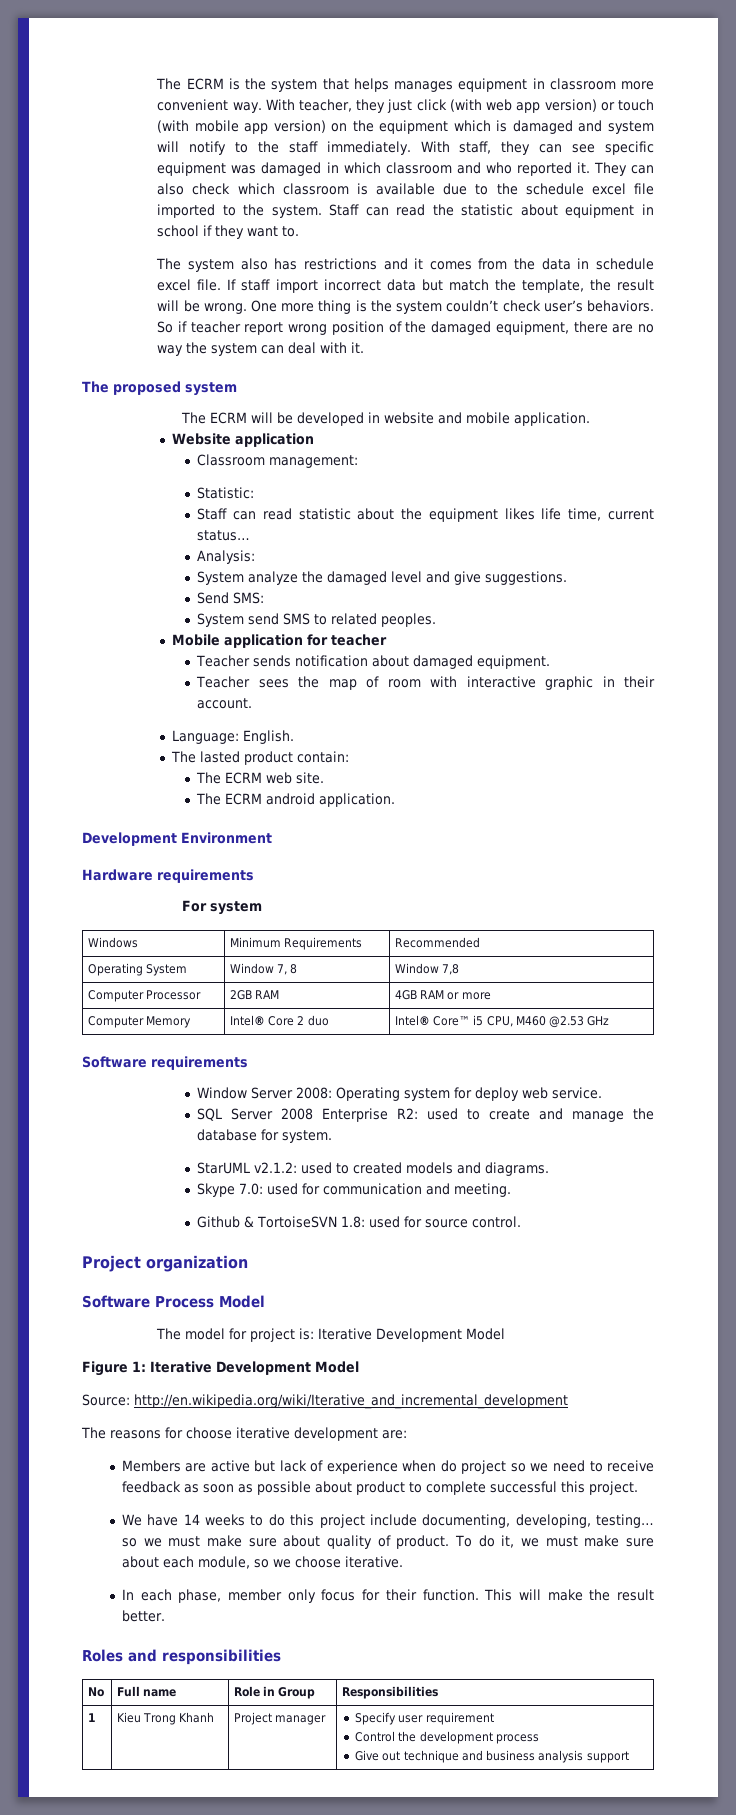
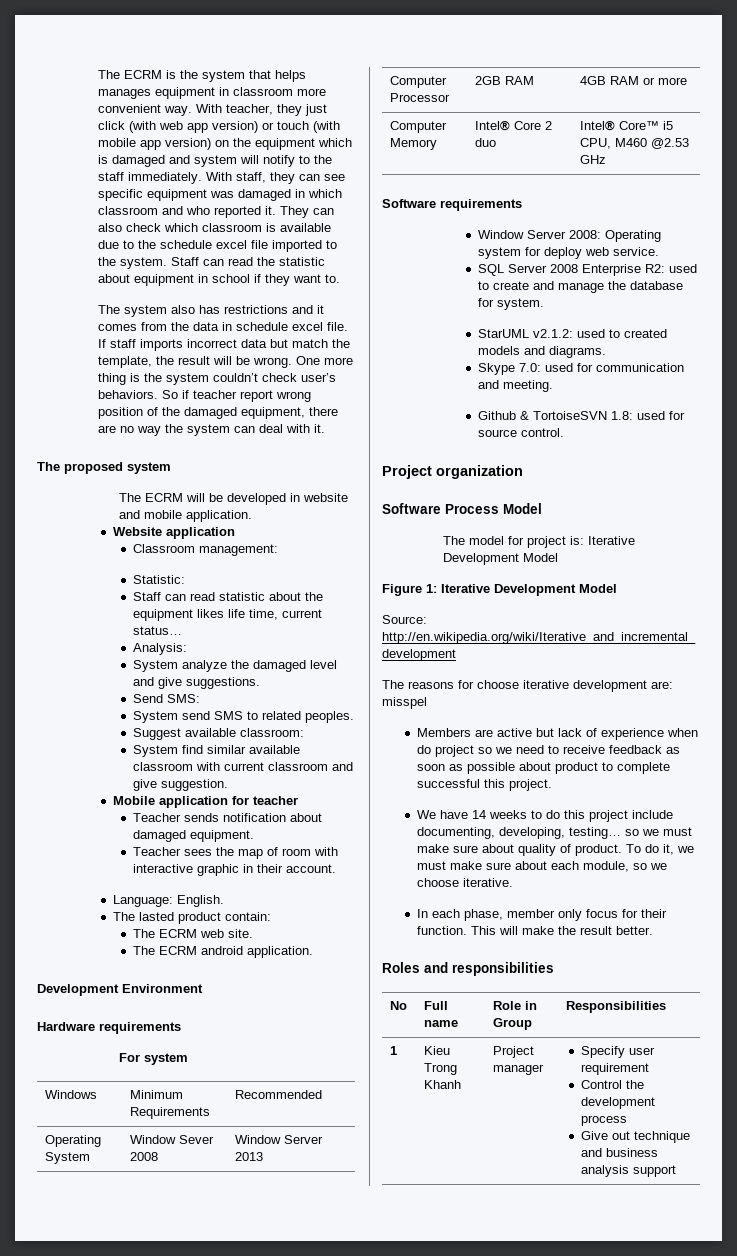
[275,279,318,293] import -> [140,339,184,351] imports
(437, 620) none -> [132,728,304,740] [132,745,300,757] [132,762,353,771] [132,779,228,791] // Suggest available classroom: // System find similar available classroom with current classroom and give suggestion.
[277,964,298,975] [394,963,460,975] 7, 8 | Window 7,8 -> [179,1135,215,1144] [130,1152,159,1161] [235,1135,324,1144] [235,1152,264,1161] Sever 2008 | Window Server 2013
(407, 1434) none -> [382,697,427,709] misspel

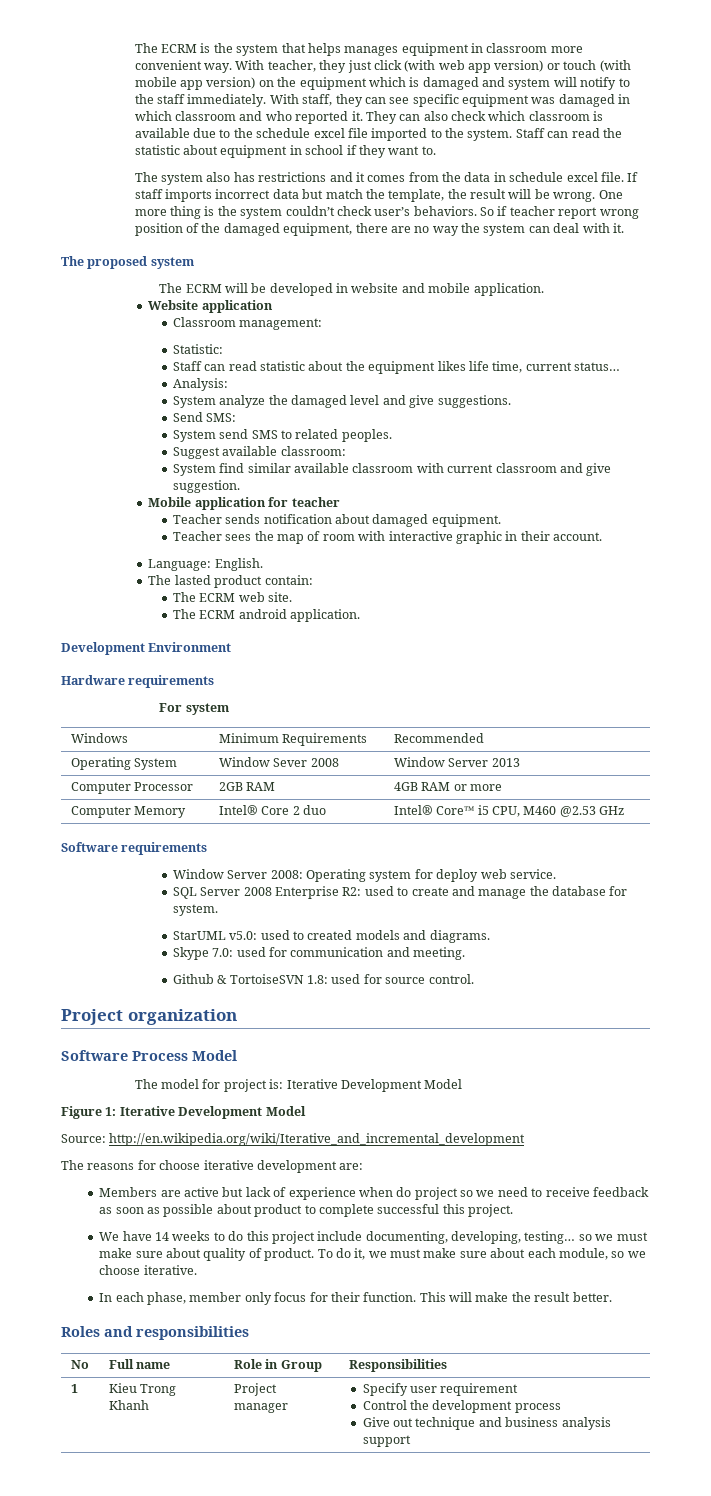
[532,329,573,338] v2.1.2: -> [229,931,258,940] v5.0:
[382,697,427,709] misspel -> (364, 1166) none

